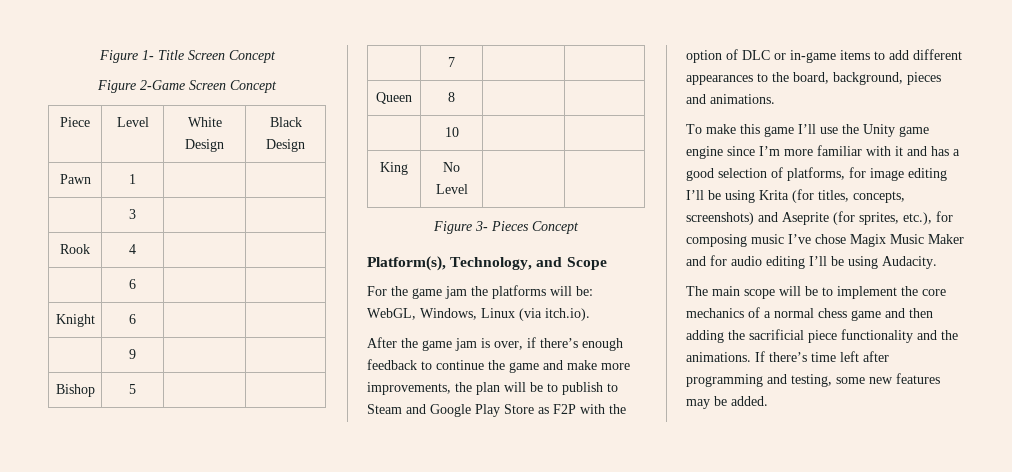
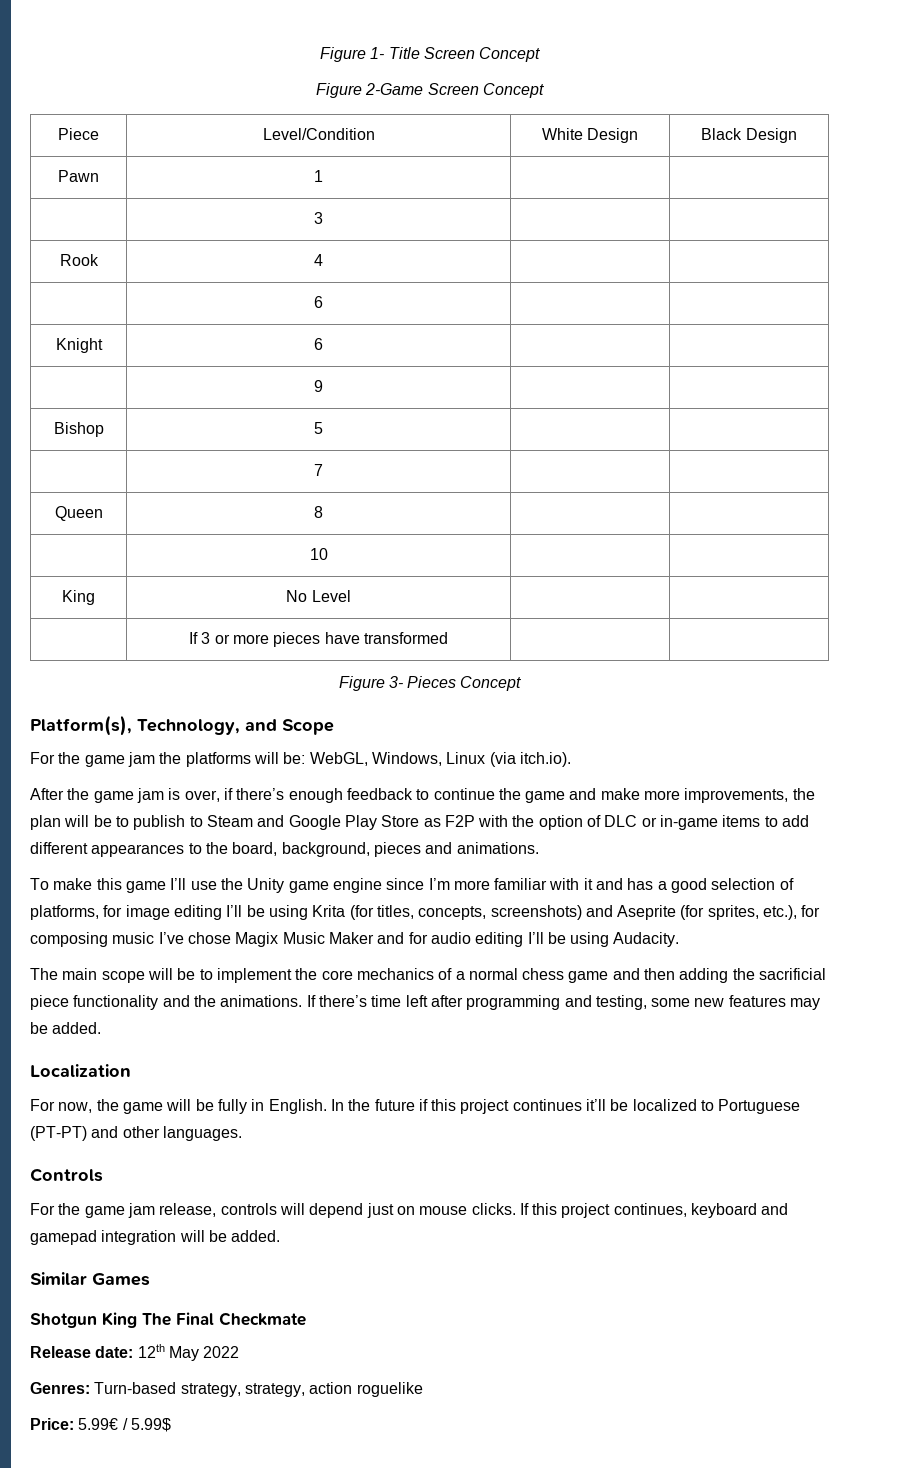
[116,117,149,127] Level -> [262,128,375,140] Level/Condition
(468, 189) none -> [189,632,448,647] // | If 3 or more pieces have transformed | |
(768, 401) none -> [30,1064,131,1077] [30,1099,801,1114] [30,1126,242,1141] [30,1168,103,1182] [30,1203,789,1218] [30,1230,281,1245] [30,1272,150,1286] [30,1312,306,1328] [30,1344,240,1361] [30,1382,423,1397] [30,1418,171,1432] // Localization // For now, the game will be fully in English. In the future if this project continues it’ll be localized to Portuguese (PT-PT) and other languages. // Controls // For the game jam release, controls will depend just on mouse clicks. If this project continues, keyboard and gamepad integration will be added. // Similar Games // Shotgun King The Final Checkmate // Release date: 12th May 2022 // Genres: Turn-based strategy, strategy, action roguelike // Price: 5.99€ / 5.99$

